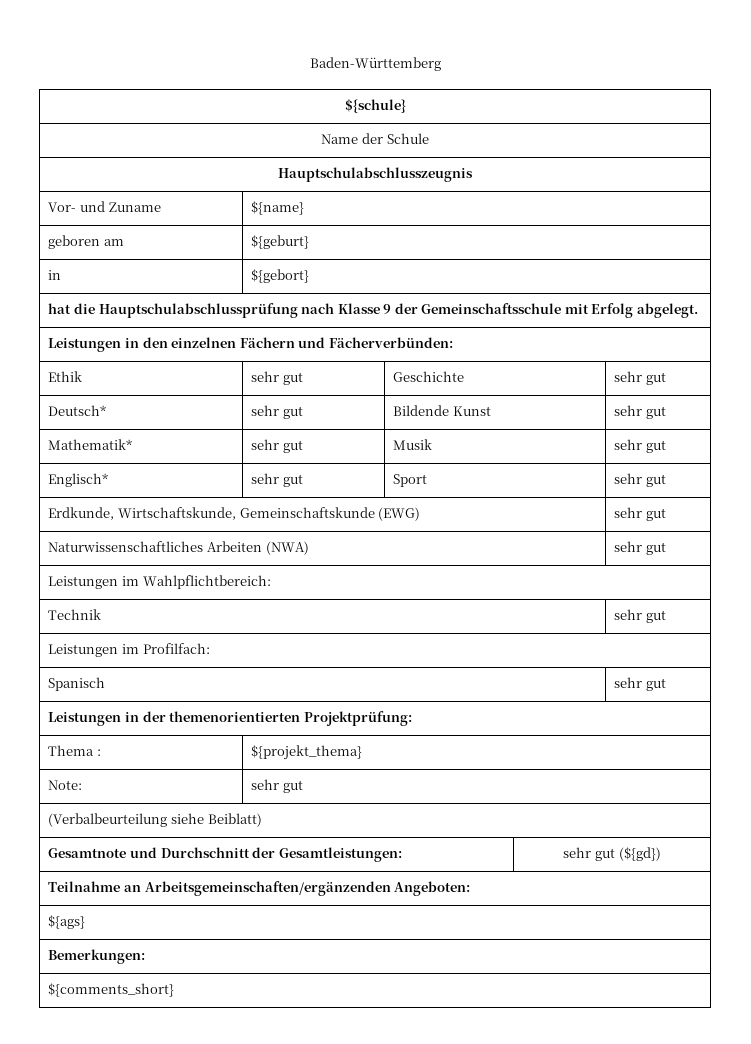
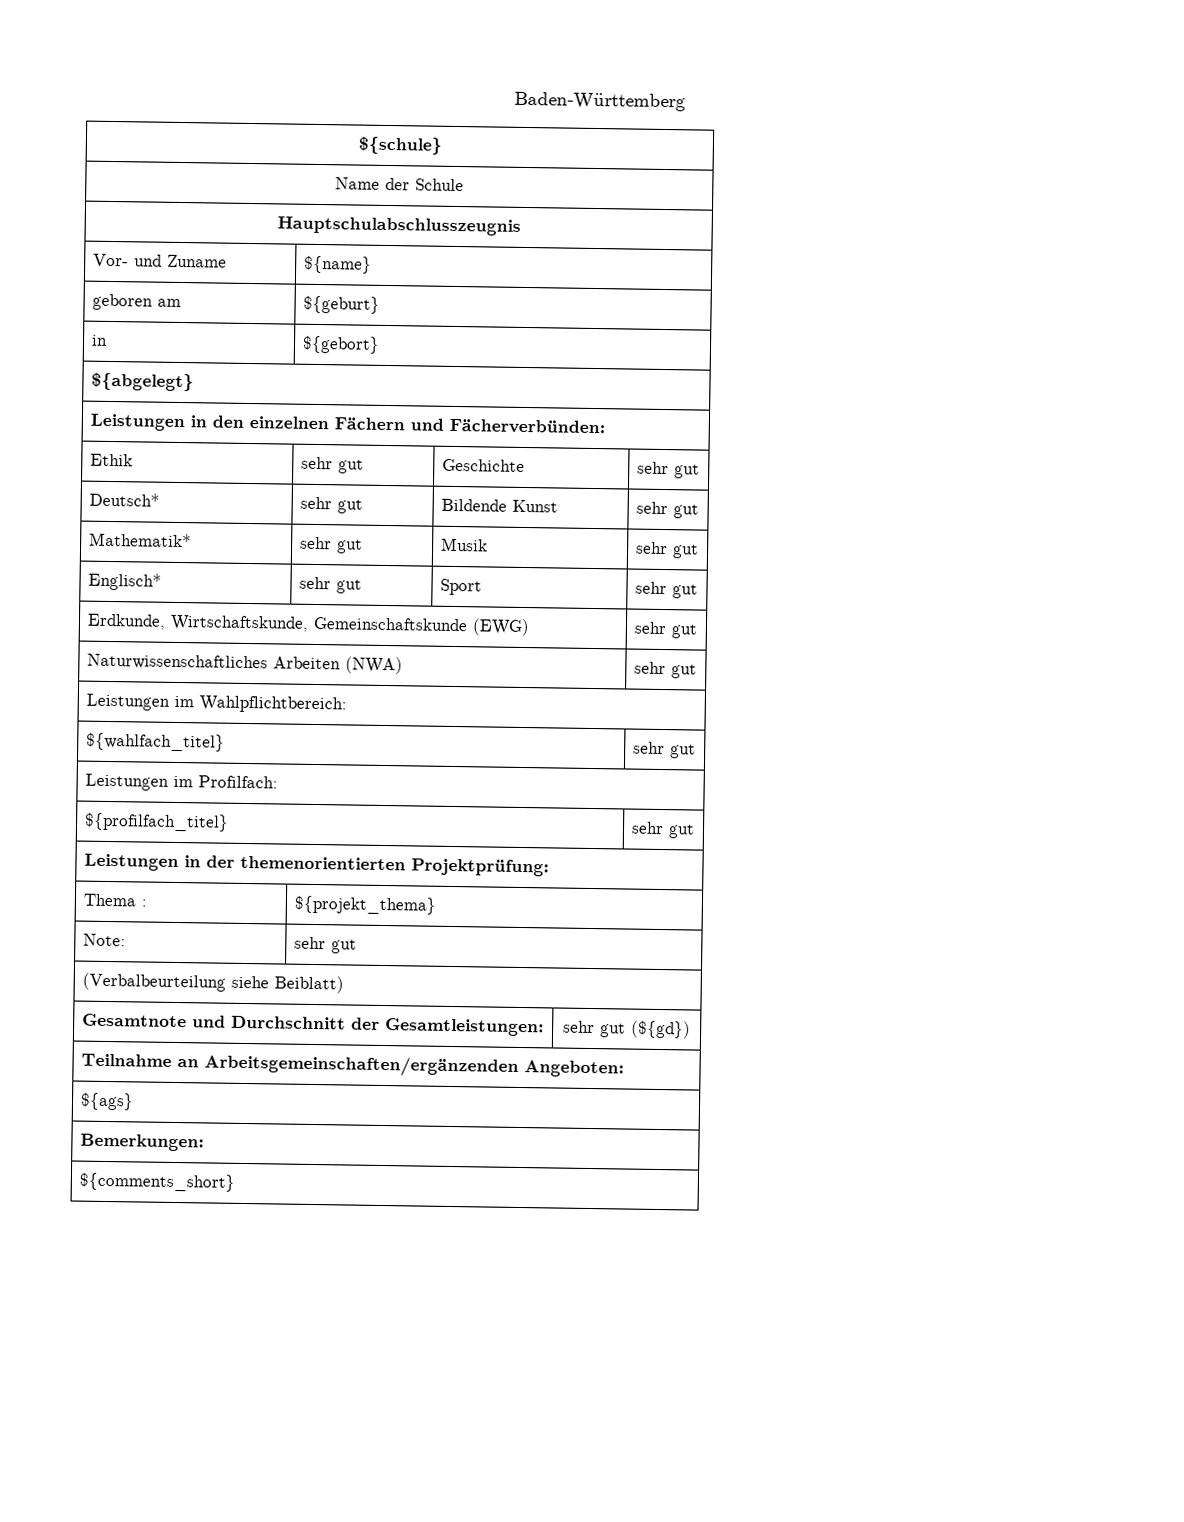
[48,303,698,318] hat die Hauptschulabschlussprüfung nach Klasse 9 der Gemeinschaftsschule mit Erfolg abgelegt. -> [90,372,194,392] ${abgelegt}
[48,609,102,620] Technik -> [85,732,225,752] ${wahlfach_titel}
[48,677,106,691] Spanisch -> [83,812,229,832] ${profilfach_titel}

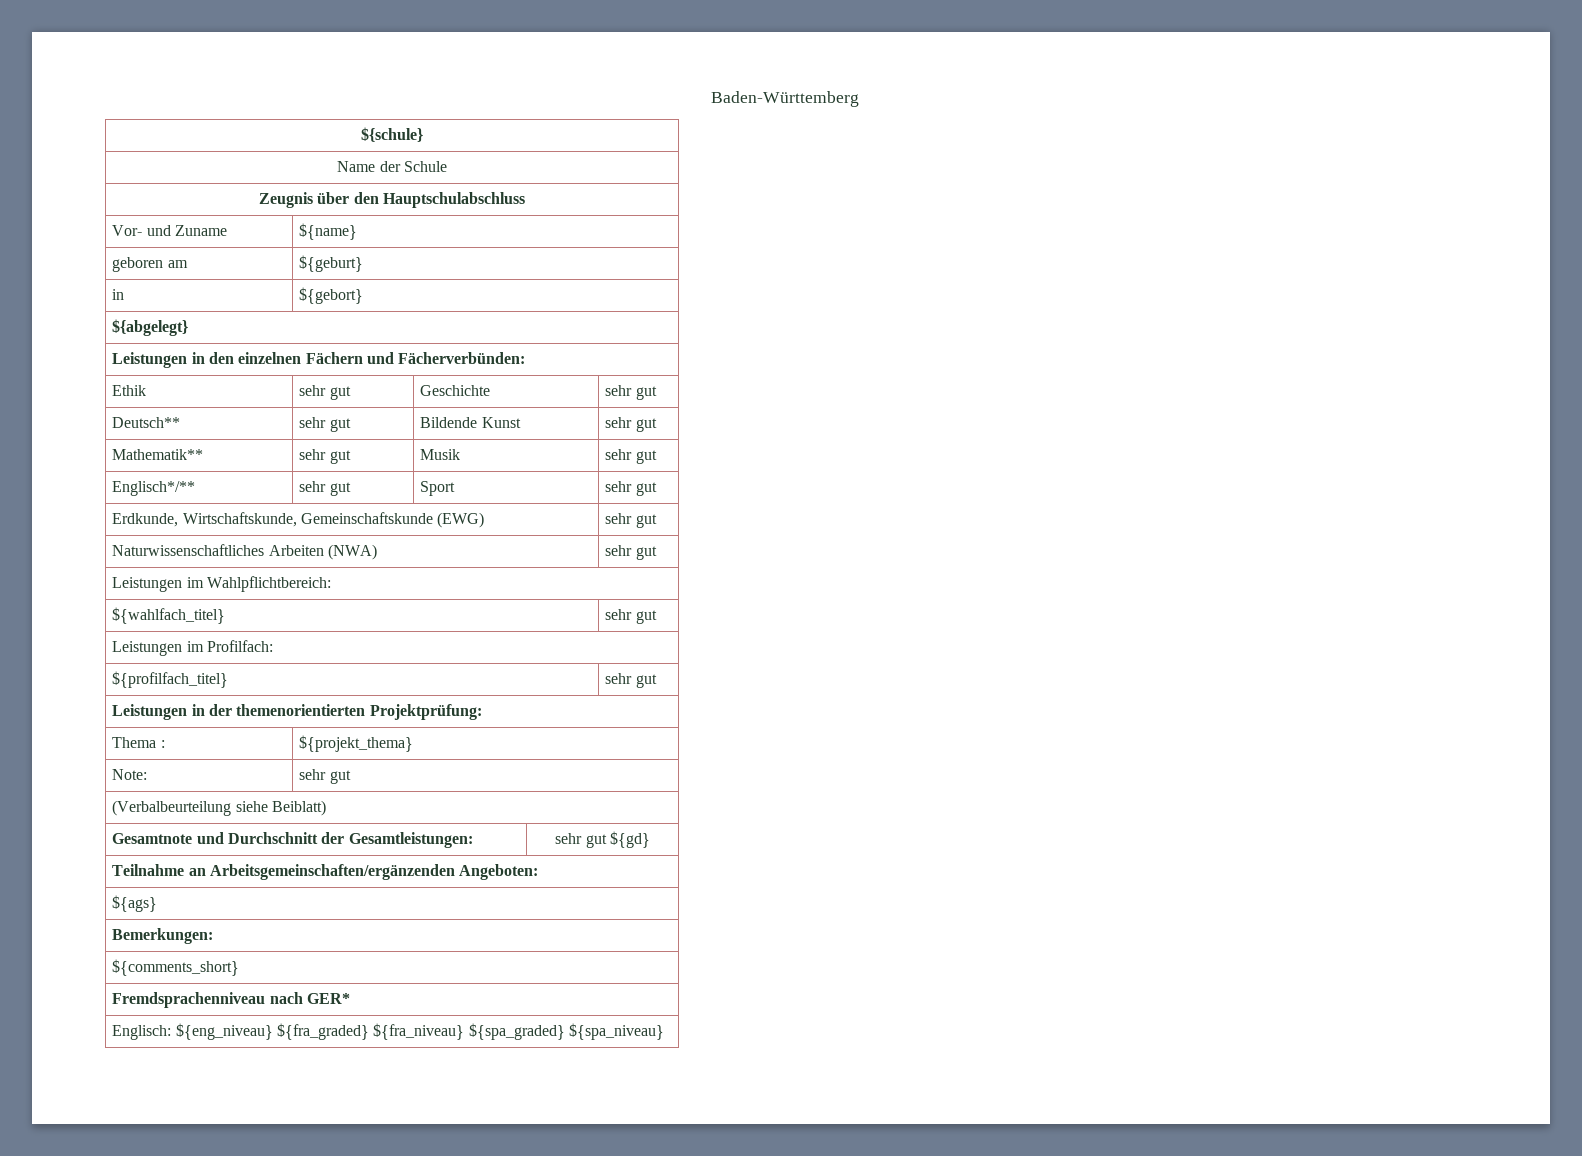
[276,216,521,236] Hauptschulabschlusszeugnis -> [259,192,525,208] Zeugnis über den Hauptschulabschluss
[88,492,160,507] Deutsch* -> [112,417,181,428] Deutsch**
[88,532,192,548] Mathematik* -> [112,449,204,460] Mathematik**
[87,572,162,591] Englisch* -> [112,481,196,496] Englisch*/**
[630,1020,691,1039] (${gd}) -> [609,831,650,848] ${gd}
(235, 1182) none -> [112,992,351,1008] [112,1023,665,1040] // Fremdsprachenniveau nach GER* // Englisch: ${eng_niveau} ${fra_graded} ${fra_niveau} ${spa_graded} ${spa_niveau}

